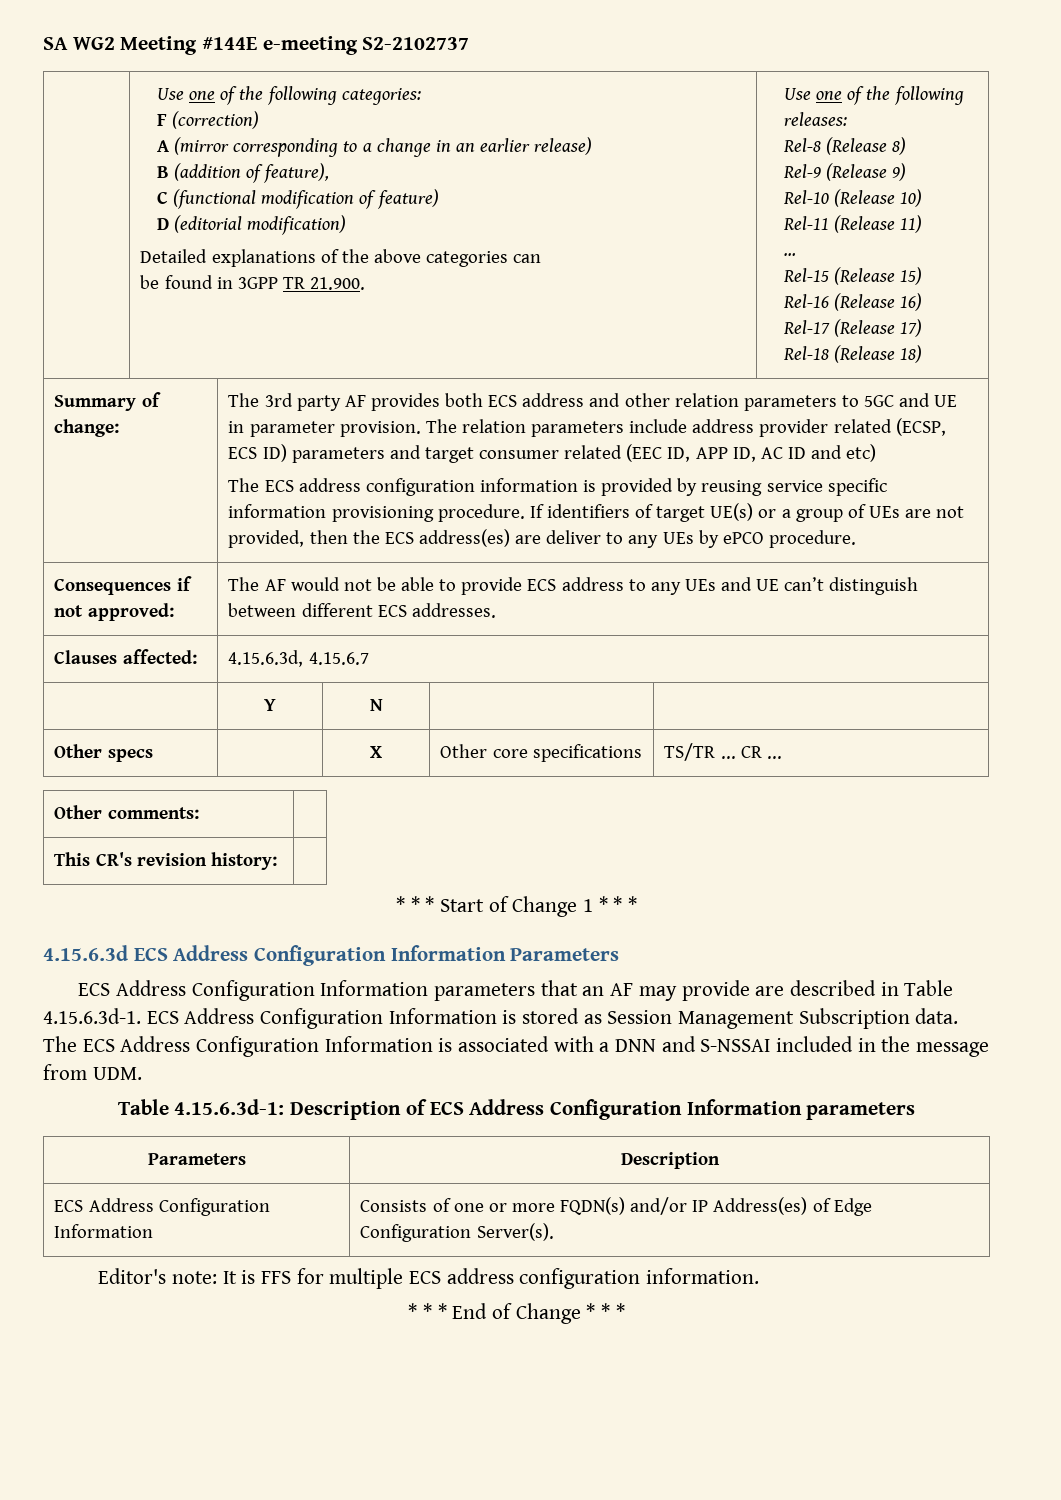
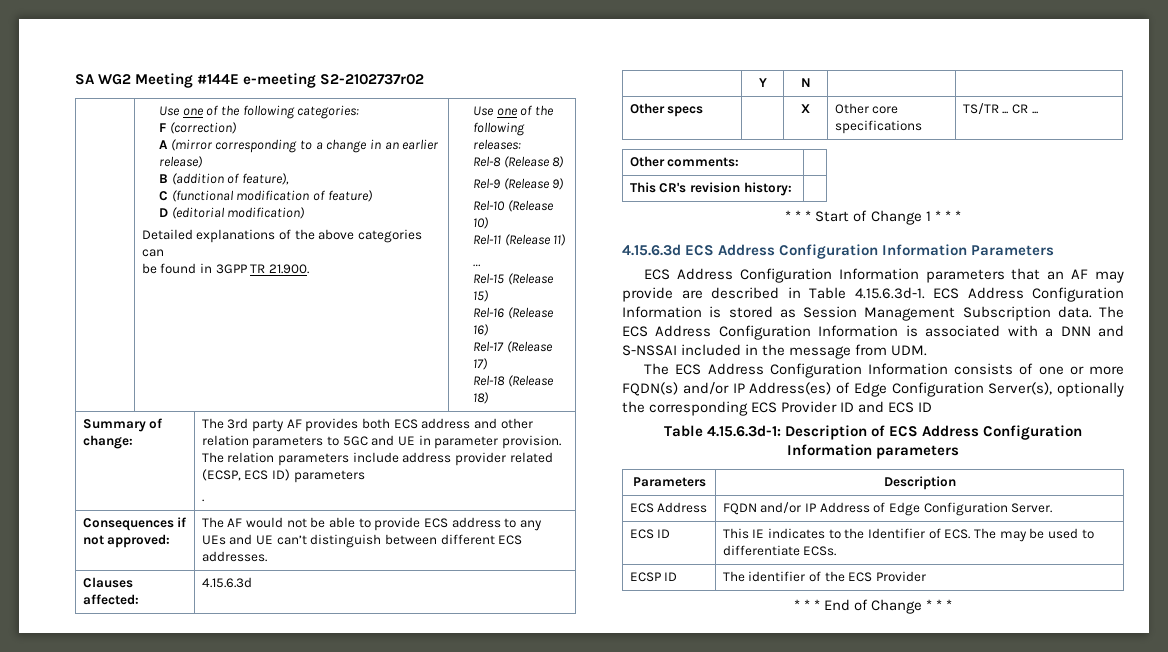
[362,37,470,50] S2-2102737 -> [320,74,425,85] S2-2102737r02
[389,444,877,463] [228,478,887,496] [228,503,965,522] [228,529,856,548] and target consumer related (EEC ID, APP ID, AC ID and etc) // The ECS address configuration information is provided by reusing service specific information provisioning procedure. If identifiers of target UE(s) or a group of UEs are not provided, then the ECS address(es) are deliver to any UEs by ePCO procedure. -> [201,499,204,502] // .
[228,650,369,667] 4.15.6.3d, 4.15.6.7 -> [201,577,252,588] 4.15.6.3d
(142, 1073) none -> [644,363,1124,378] [622,382,1124,397] [622,401,933,416] // The ECS Address Configuration Information consists of one or more FQDN(s) and/or IP Address(es) of Edge Configuration Server(s), optionally the corresponding ECS Provider ID and ECS ID
[158,1198,270,1216] [54,1224,154,1238] [360,1197,872,1216] [360,1223,554,1242] [98,1268,760,1289] Configuration Information | Consists of one or more FQDN(s) and/or IP Address(es) of Edge Configuration Server(s). // Editor's note: It is FFS for multiple ECS address configuration information. -> [722,502,1053,516] [629,529,671,539] [722,528,1094,542] [722,545,837,556] [629,572,678,582] [722,571,927,582] | FQDN and/or IP Address of Edge Configuration Server. // ECS ID | This IE indicates to the Identifier of ECS. The may be used to differentiate ECSs. // ECSP ID | The identifier of the ECS Provider

